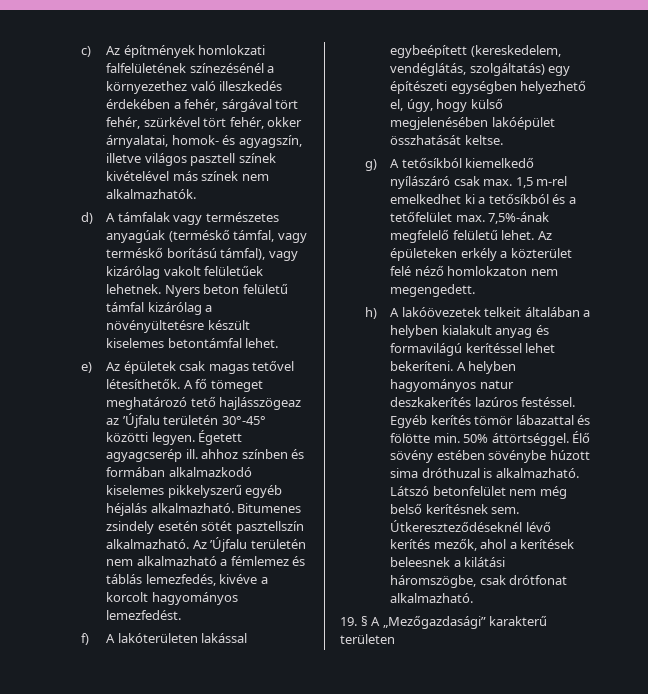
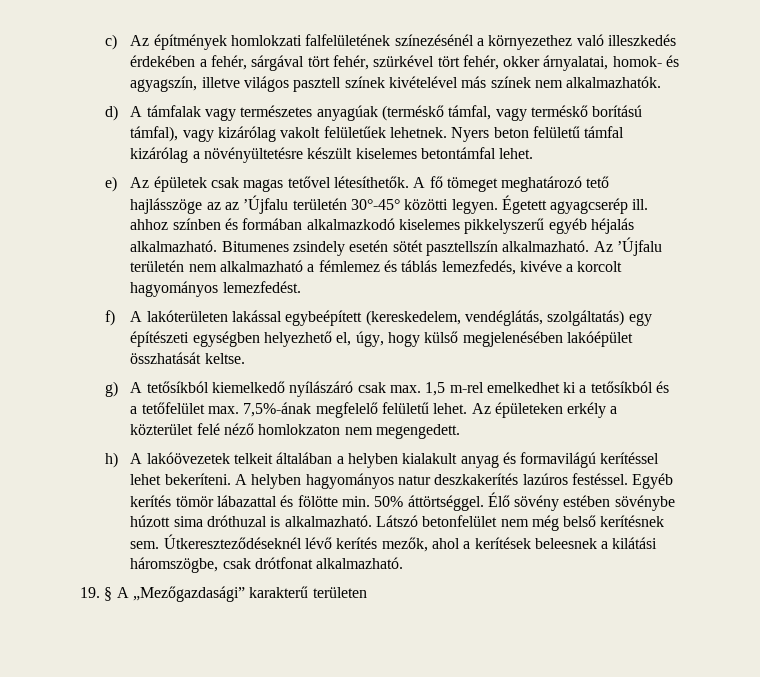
[219,397,302,410] hajlásszögeaz -> [130,198,221,214] hajlásszöge az

